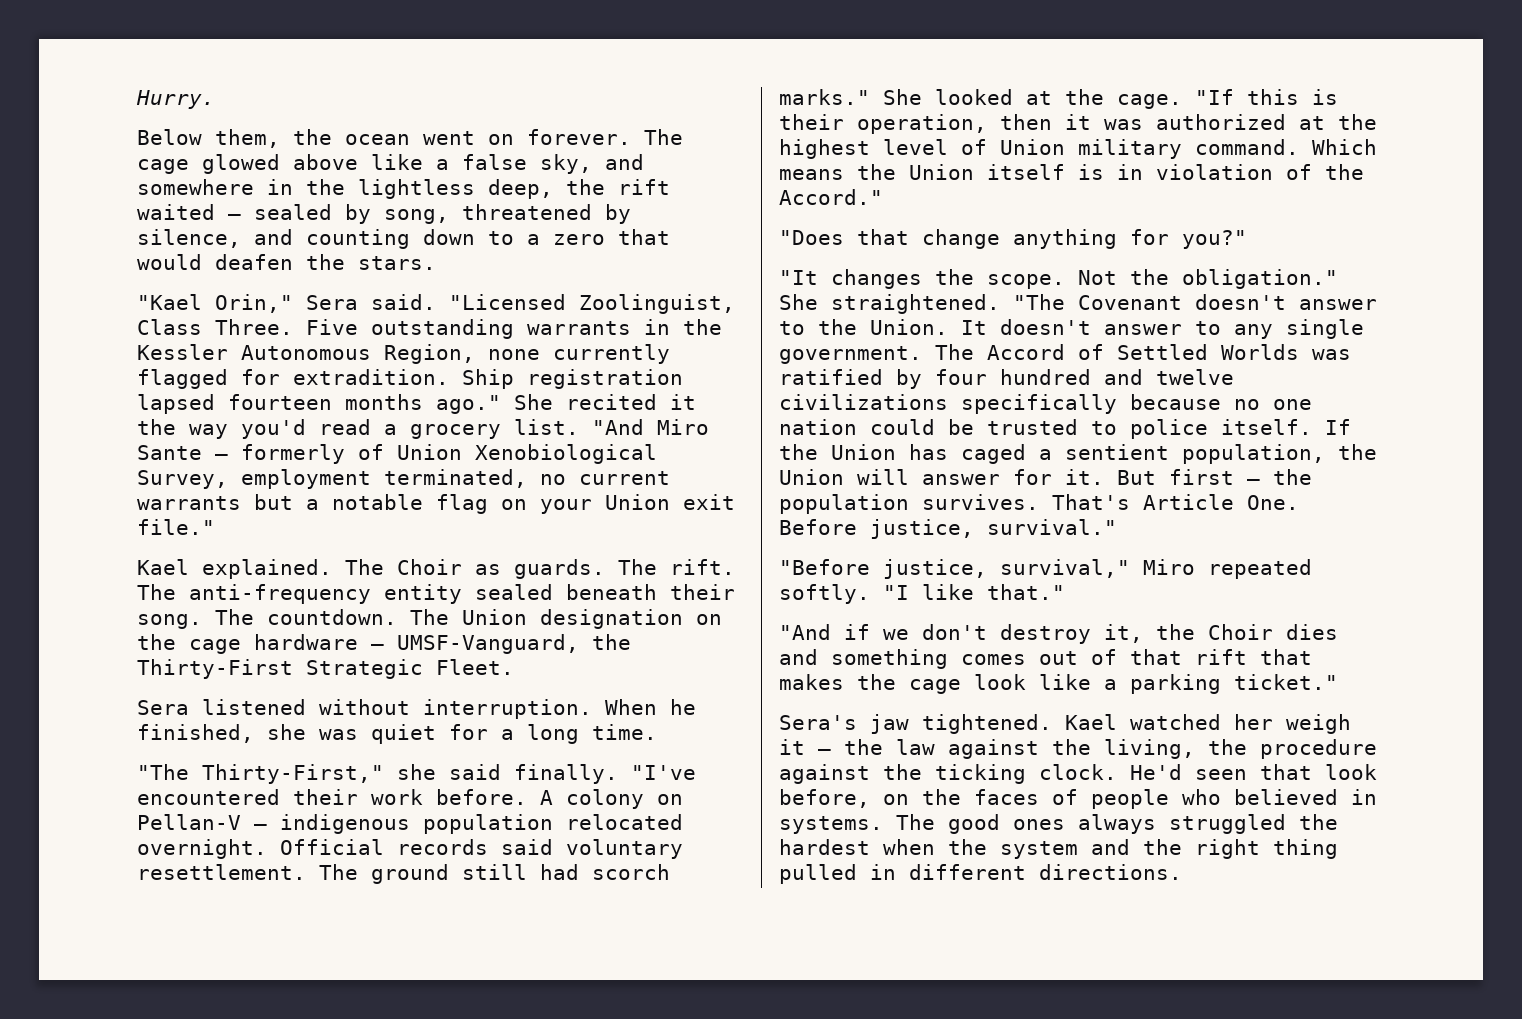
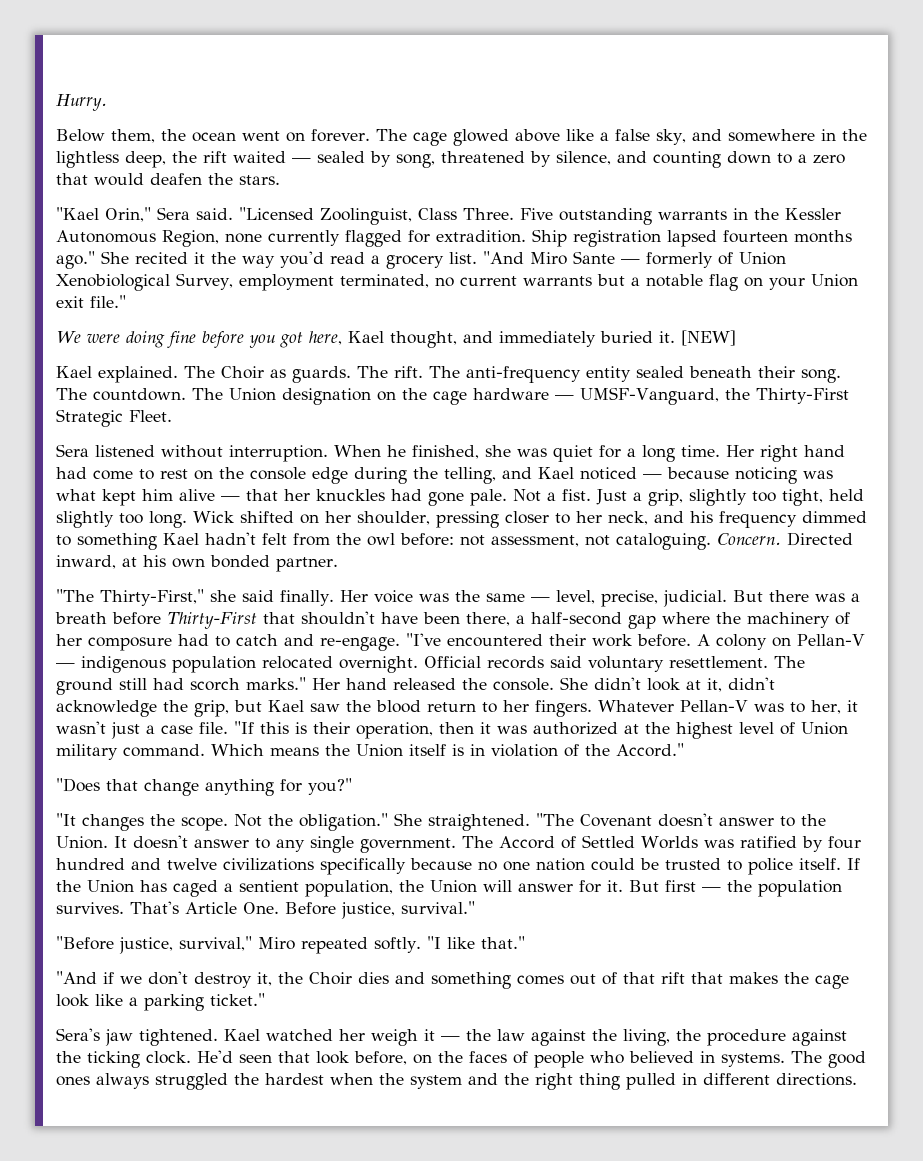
(215, 527) none -> [56,330,736,348] // We were doing fine before you got here, Kael thought, and immediately buried it. [NEW]
(657, 732) none -> [726,445,845,462] [56,467,833,484] [56,489,864,506] [56,511,867,528] [56,532,853,550] [56,555,338,572] Her right hand had come to rest on the console edge during the telling, and Kael noticed — because noticing was what kept him alive — that her knuckles had gone pale. Not a fist. Just a grip, slightly too tight, held slightly too long. Wick shifted on her shoulder, pressing closer to her neck, and his frequency dimmed to something Kael hadn't felt from the owl before: not assessment, not cataloguing. Concern. Directed inward, at his own bonded partner.
(618, 774) none -> [339,590,860,607] [55,611,850,629] [56,634,400,651] Her voice was the same — level, precise, judicial. But there was a breath before Thirty-First that shouldn't have been there, a half-second gap where the machinery of her composure had to catch and re-engage.
[883,89,1182,109] She looked at the cage. -> [312,677,775,692] [56,700,858,717] [56,721,228,739] Her hand released the console. She didn't look at it, didn't acknowledge the grip, but Kael saw the blood return to her fingers. Whatever Pellan-V was to her, it wasn't just a case file.

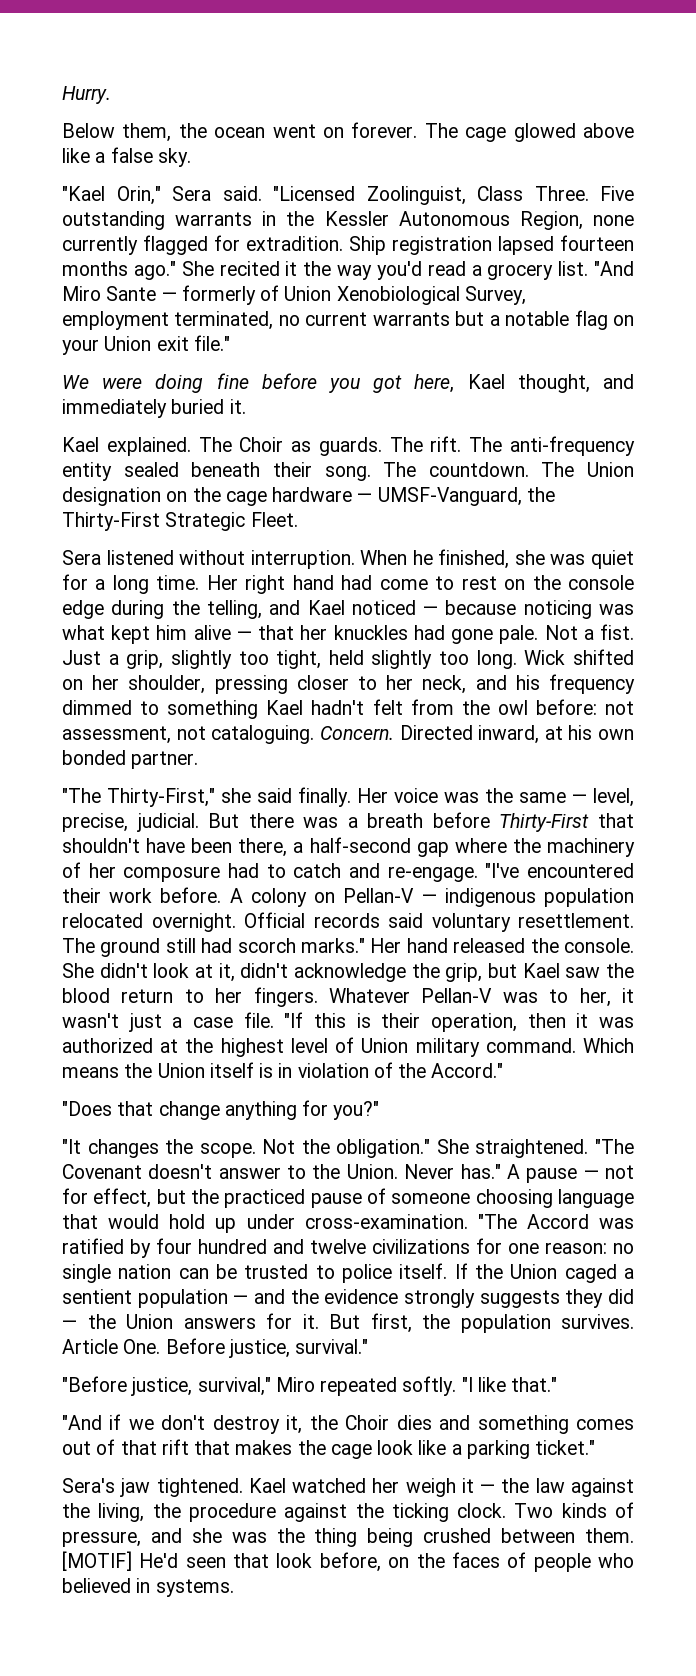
[655,129,867,145] [56,151,845,168] [56,173,280,186] sky, and somewhere in the lightless deep, the rift waited — sealed by song, threatened by silence, and counting down to a zero that would deafen the stars. -> [157,148,191,167] sky.
[680,330,736,346] [NEW] -> (246, 406) none
[114,835,698,853] It doesn't answer to any single government. The Accord of Settled Worlds -> [404,1164,635,1183] [62,1188,634,1208] [62,1214,589,1233] Never has." A pause — not for effect, but the practiced pause of someone choosing language that would hold up under cross-examination. "The Accord
[320,858,635,875] specifically because no one nation could -> [476,1238,634,1254] [62,1264,209,1283] for one reason: no single nation can
[140,880,167,892] has -> (558, 1271) none
[305,880,573,897] population, the Union will answer -> [137,1289,634,1308] [62,1314,256,1329] population — and the evidence strongly suggests they did — the Union answers
[665,880,721,892] first — -> [370,1313,412,1333] first,
[130,901,179,914] That's -> (634, 1321) none
(191, 1057) none -> [514,1502,634,1518] [62,1528,635,1547] [62,1551,132,1571] Two kinds of pressure, and she was the thing being crushed between them. [MOTIF]
[791,1051,866,1068] [56,1073,857,1090] The good ones always struggled the hardest when the system and the right thing pulled in different directions. -> (234, 1588) none

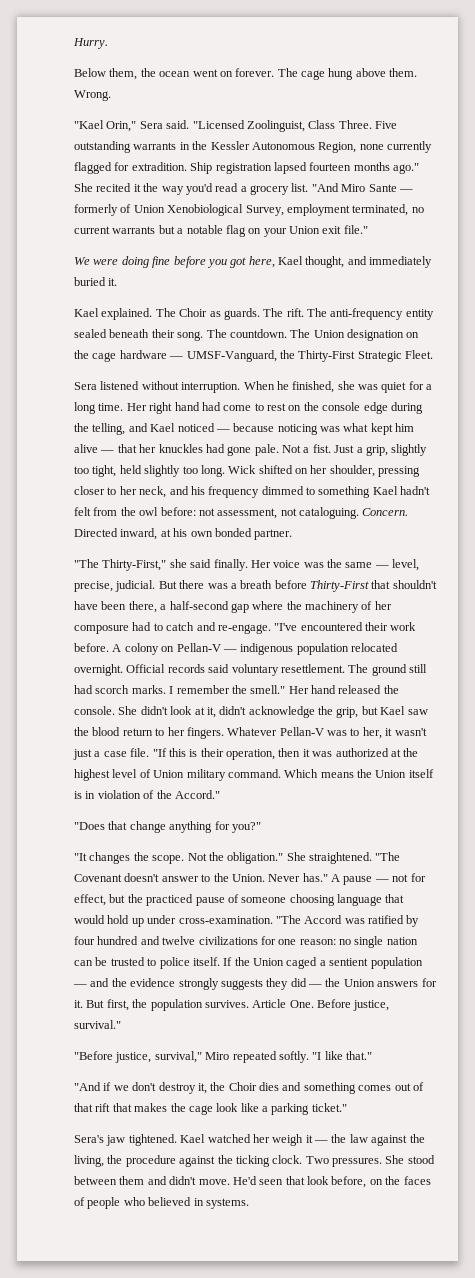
[513,123,634,142] [62,147,191,167] glowed above like a false sky. -> [328,68,418,80] [74,90,111,101] hung above them. Wrong.
[301,938,365,953] marks." -> [131,685,286,694] marks. I remember the smell."
[561,1502,634,1518] [62,1528,635,1547] [62,1551,132,1571] kinds of pressure, and she was the thing being crushed between them. [MOTIF] -> [332,1155,435,1167] [74,1176,230,1185] pressures. She stood between them and didn't move.

